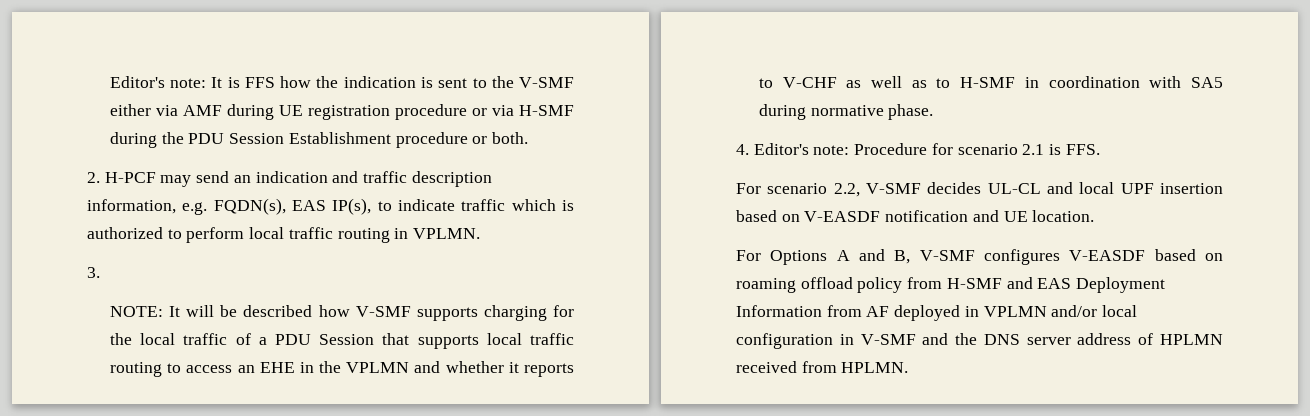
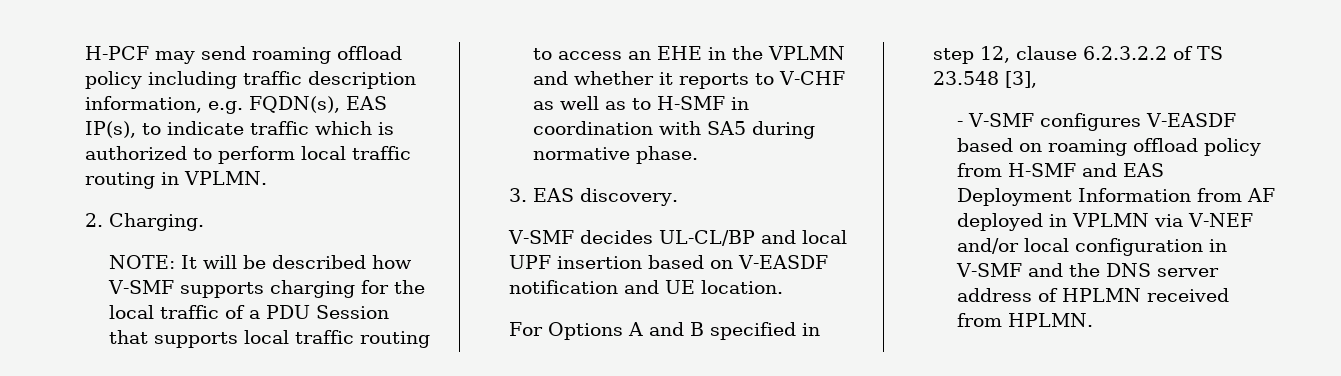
[109,76,575,88] [109,104,575,120] [109,132,529,148] [86,171,359,187] Editor's note: It is FFS how the indication is sent to the V-SMF either via AMF during UE registration procedure or via H-SMF during the PDU Session Establishment procedure or both. // 2. H-PCF may send an indication and -> [85,46,403,64] [85,71,238,89] H-PCF may send roaming offload policy including
[86,267,100,278] 3. -> [85,213,205,231] 2. Charging.
[735,143,1100,155] [735,183,860,197] 4. Editor's note: Procedure for scenario 2.1 is FFS. // For scenario 2.2, -> [509,188,679,206] 3. EAS discovery. //
[987,183,1041,194] UL-CL -> [659,230,756,246] UL-CL/BP
[894,250,911,264] B, -> [690,322,821,340] [933,46,1224,64] [933,71,1038,88] [957,121,964,127] B specified in step 12, clause 6.2.3.2.2 of TS 23.548 [3], // -
(1047, 311) none -> [1154,213,1254,227] via V-NEF

